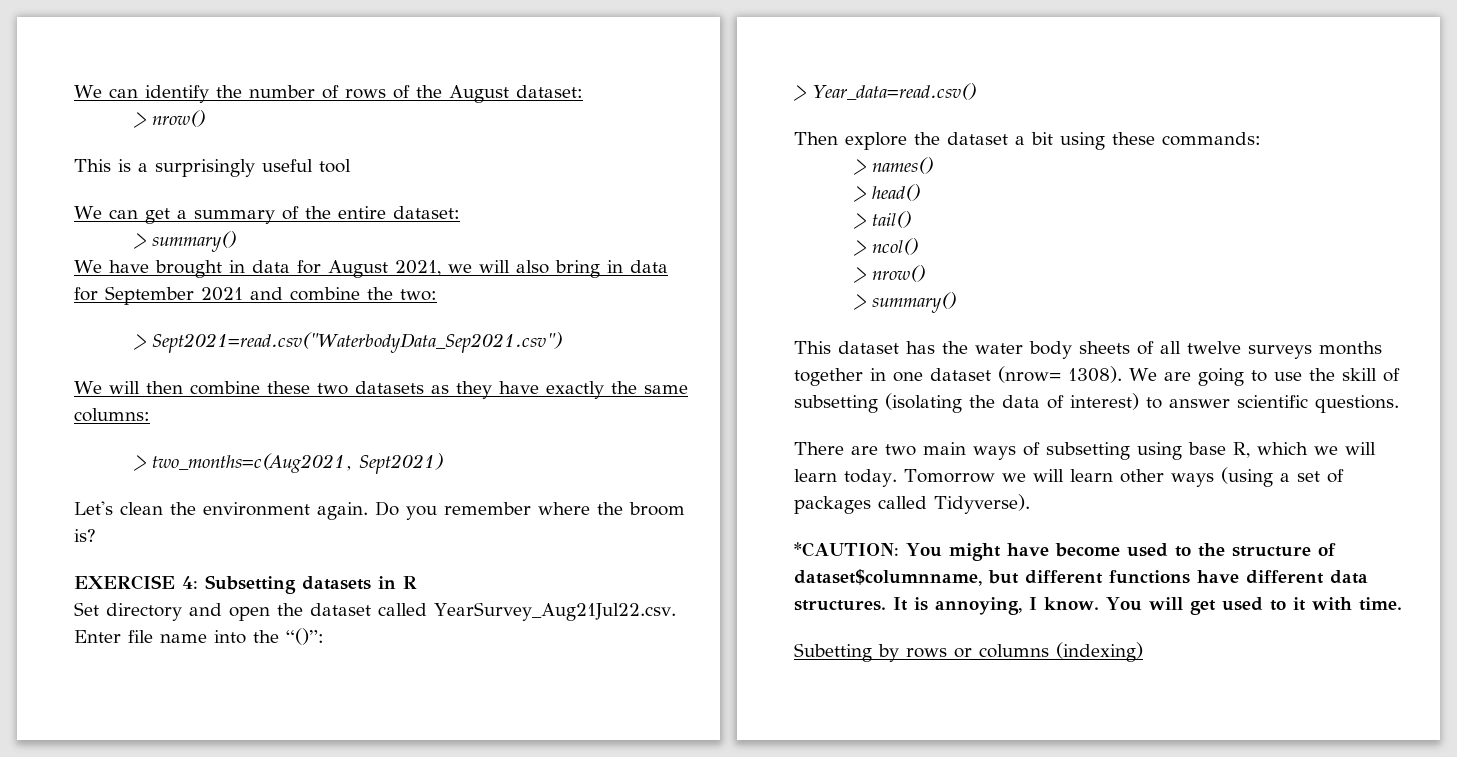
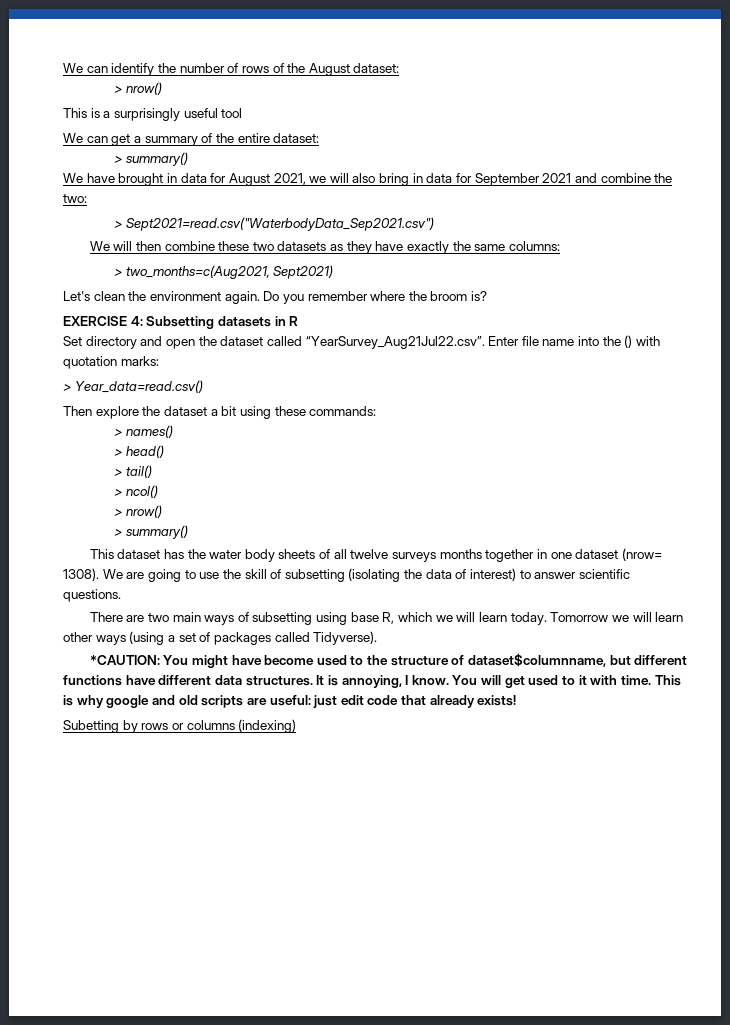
[434,602,676,621] YearSurvey_Aug21Jul22.csv. -> [305,336,485,349] “YearSurvey_Aug21Jul22.csv”.
[286,628,324,645] “()”: -> [624,335,661,348] [63,356,159,369] () with quotation marks:
(1402, 604) none -> [654,675,681,686] [63,695,517,708] This is why google and old scripts are useful: just edit code that already exists!

